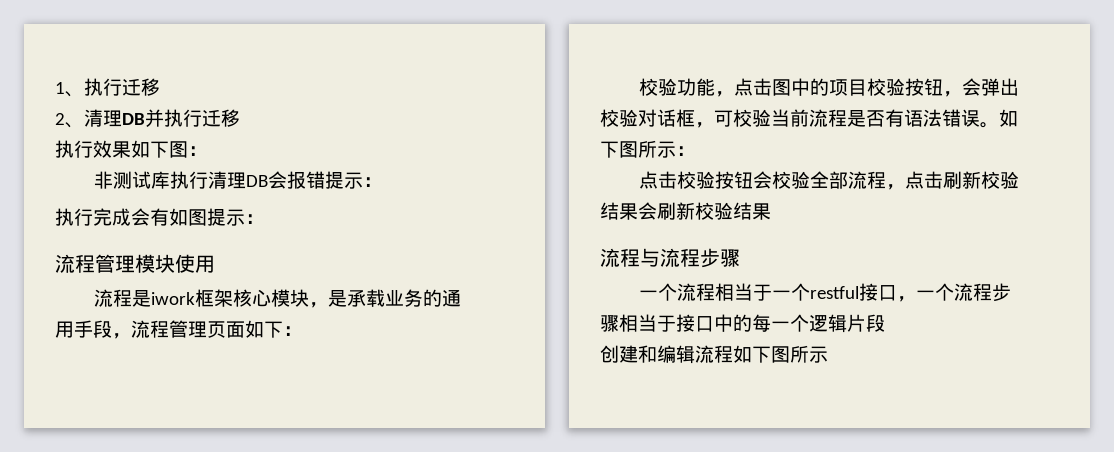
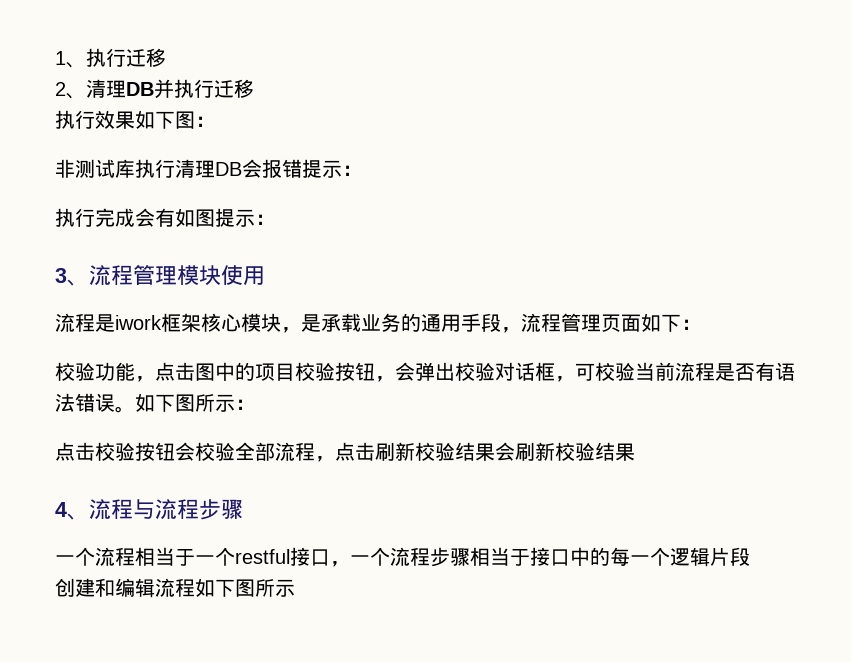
(264, 219) none -> [55,268,89,286] 3、
(771, 211) none -> [55,502,89,520] 4、

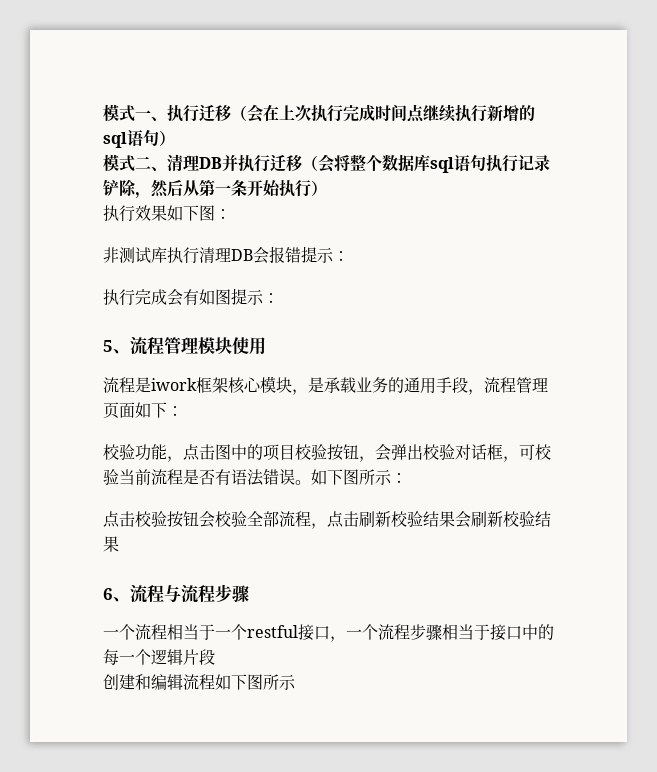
[55,51,66,65] 1 -> [103,104,151,122] 模式一
[55,82,66,96] // 2 -> [231,104,535,123] [103,129,175,148] [103,154,151,172] （会在上次执行完成时间点继续执行新增的sql语句） // 模式二
(254, 88) none -> [302,154,550,173] [103,179,327,199] （会将整个数据库sql语句执行记录铲除，然后从第一条开始执行）
[55,268,67,283] 3 -> [103,340,113,352] 5
[55,502,67,517] 4 -> [103,588,113,600] 6

